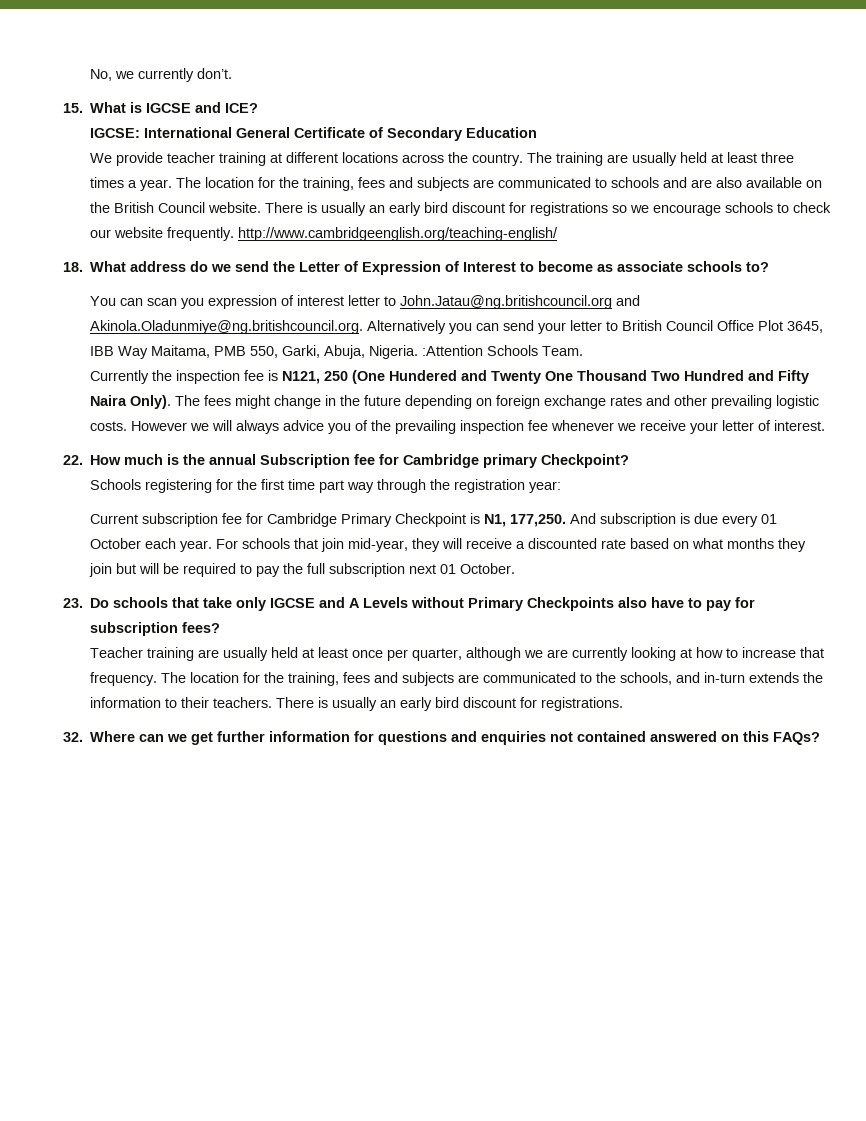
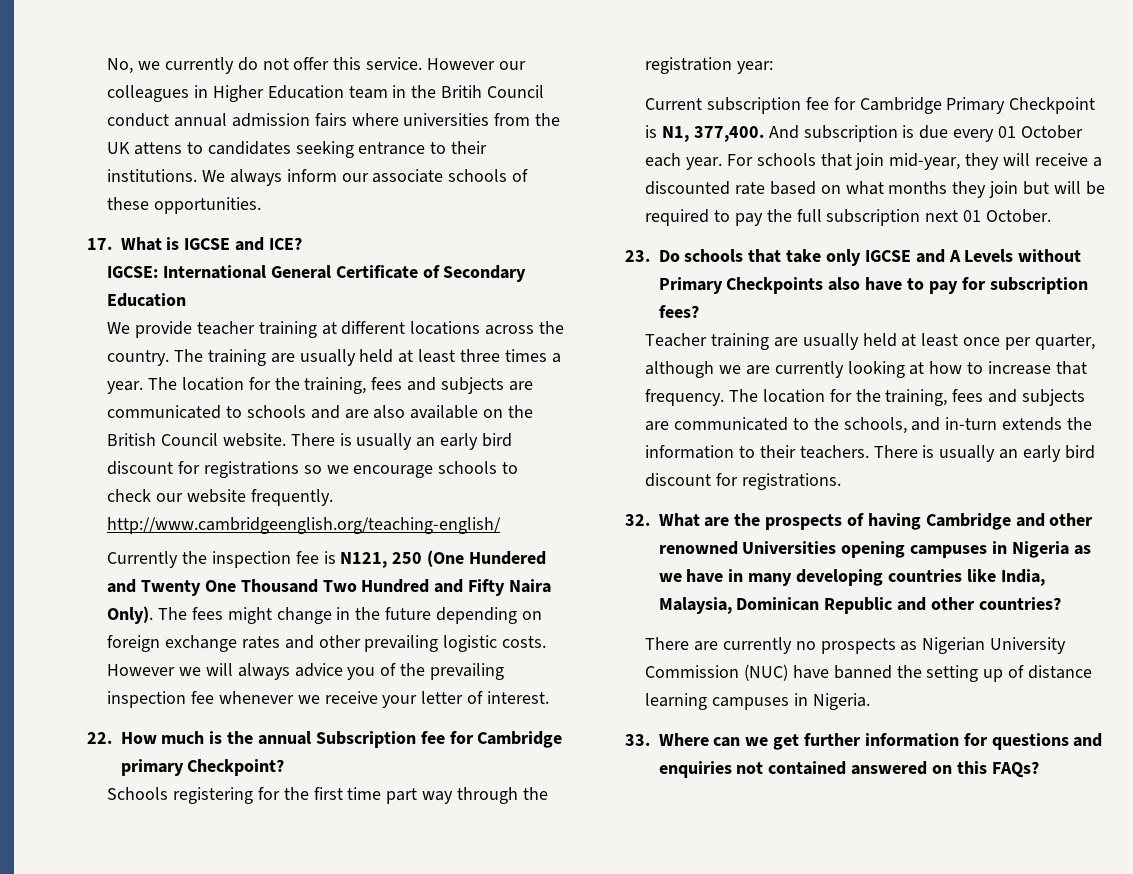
[196,68,232,79] [62,103,83,113] don’t. // 15. -> [237,57,526,71] [107,85,545,102] [107,113,561,127] [107,141,488,158] [107,169,529,186] [107,197,262,214] [86,238,112,250] do not offer this service. However our colleagues in Higher Education team in the Britih Council conduct annual admission fairs where universities from the UK attens to candidates seeking entrance to their institutions. We always inform our associate schools of these opportunities. // 17.
[62,261,770,275] [89,295,640,309] [89,320,823,334] [89,345,583,359] // 18. What address do we send the Letter of Expression of Interest to become as associate schools to? // You can scan you expression of interest letter to John.Jatau@ng.britishcouncil.org and Akinola.Oladunmiye@ng.britishcouncil.org. Alternatively you can send your letter to British Council Office Plot 3645, IBB Way Maitama, PMB 550, Garki, Abuja, Nigeria. :Attention Schools Team. -> (502, 525) none
[509,514,566,527] 177,250. -> [693,126,764,142] 377,400.
(83, 737) none -> [658,513,1094,530] [658,541,1091,558] [658,569,1045,586] [658,597,1061,614] [645,637,1067,654] [645,664,1093,682] [645,693,870,710] [624,734,650,746] What are the prospects of having Cambridge and other renowned Universities opening campuses in Nigeria as we have in many developing countries like India, Malaysia, Dominican Republic and other countries? // There are currently no prospects as Nigerian University Commission (NUC) have banned the setting up of distance learning campuses in Nigeria. // 33.

